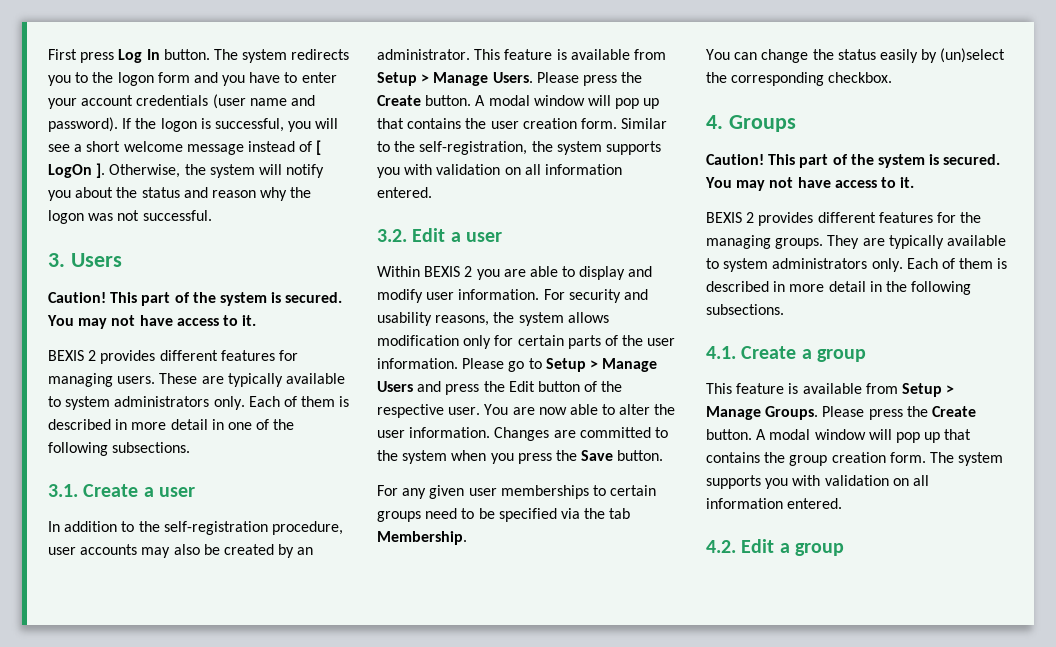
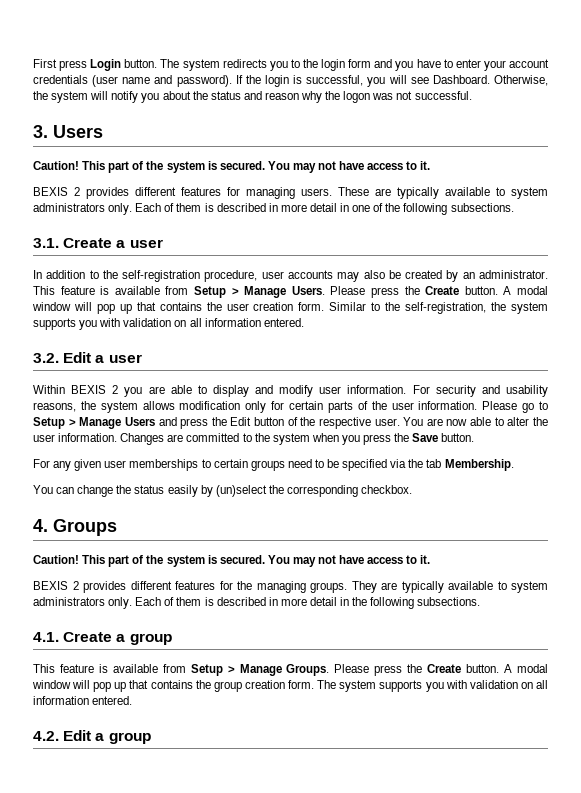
[118,49,160,63] Log In -> [90,59,122,71] Login
[117,72,154,86] logon -> [321,59,346,71] login
[160,118,197,132] logon -> [265,75,289,87] login
[74,140,322,155] [48,163,106,178] a short welcome message instead of [ LogOn ]. -> [432,75,490,84] Dashboard.

